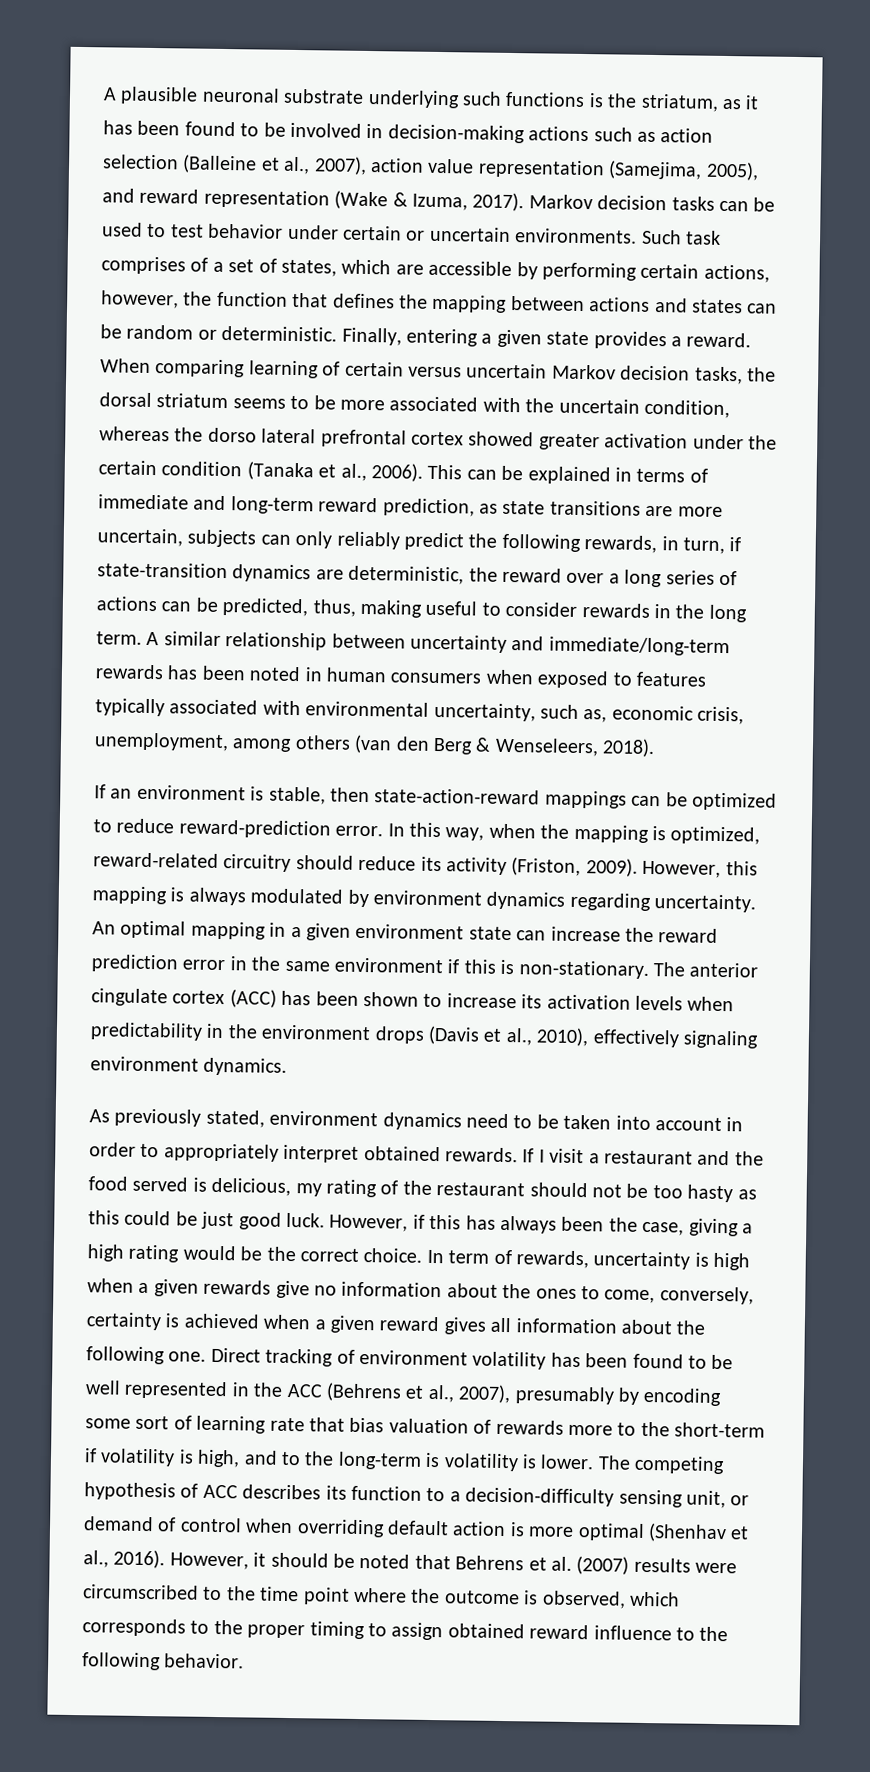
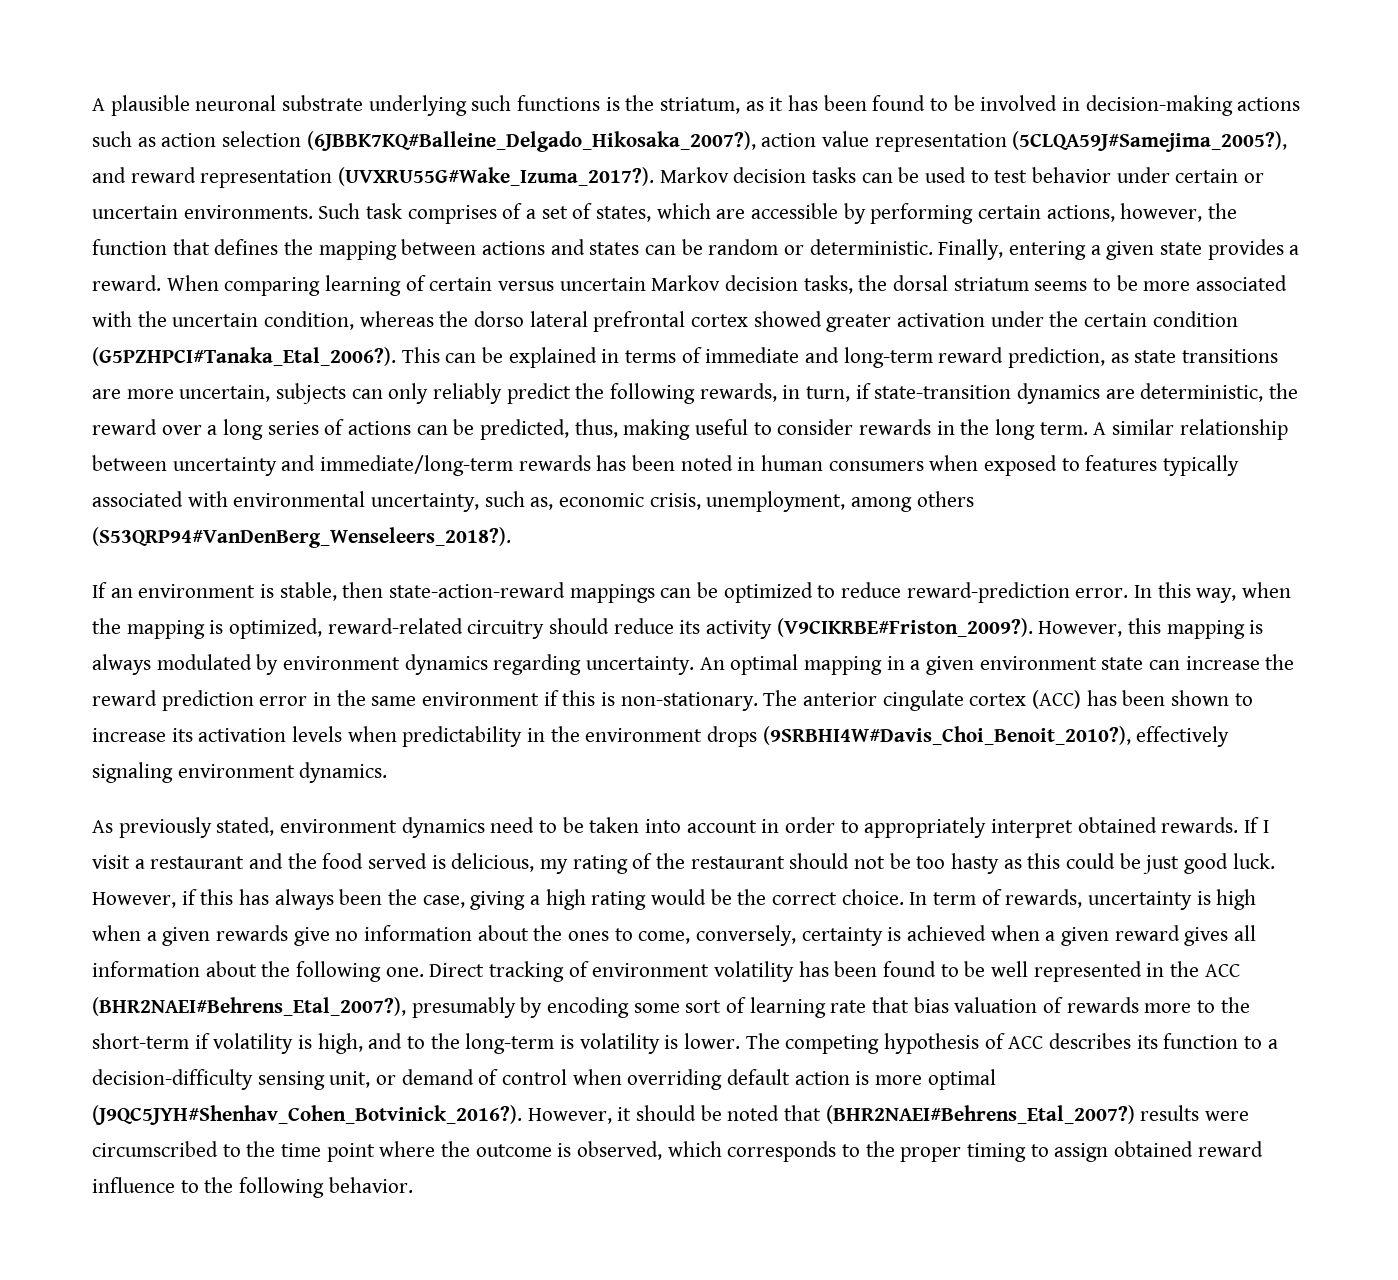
[182,154,367,175] (Balleine et al., 2007), -> [306,131,756,152] (6JBBK7KQ#Balleine_Delgado_Hikosaka_2007?),
[608,160,759,181] (Samejima, 2005), -> [1012,131,1288,152] (5CLQA59J#Samejima_2005?),
[334,190,525,212] (Wake & Izuma, 2017). -> [338,167,655,186] (UVXRU55G#Wake_Izuma_2017?).
[246,461,423,482] (Tanaka et al., 2006). -> [92,347,396,366] (G5PZHPCI#Tanaka_Etal_2006?).
[354,734,656,758] (van den Berg & Wenseleers, 2018). -> [92,527,511,548] (S53QRP94#VanDenBerg_Wenseleers_2018?).
[511,857,638,877] (Friston, 2009). -> [776,618,1033,637] (V9CIKRBE#Friston_2009?).
[428,1025,590,1047] (Davis et al., 2010), -> [762,726,1131,745] (9SRBHI4W#Davis_Choi_Benoit_2010?),
[326,1382,512,1404] (Behrens et al., 2007), -> [92,997,406,1016] (BHR2NAEI#Behrens_Etal_2007?),
[647,1523,750,1543] [83,1549,166,1569] (Shenhav et al., 2016). -> [92,1105,522,1125] (J9QC5JYH#Shenhav_Cohen_Botvinick_2016?).
[455,1555,630,1575] Behrens et al. (2007) -> [825,1105,1135,1124] (BHR2NAEI#Behrens_Etal_2007?)

